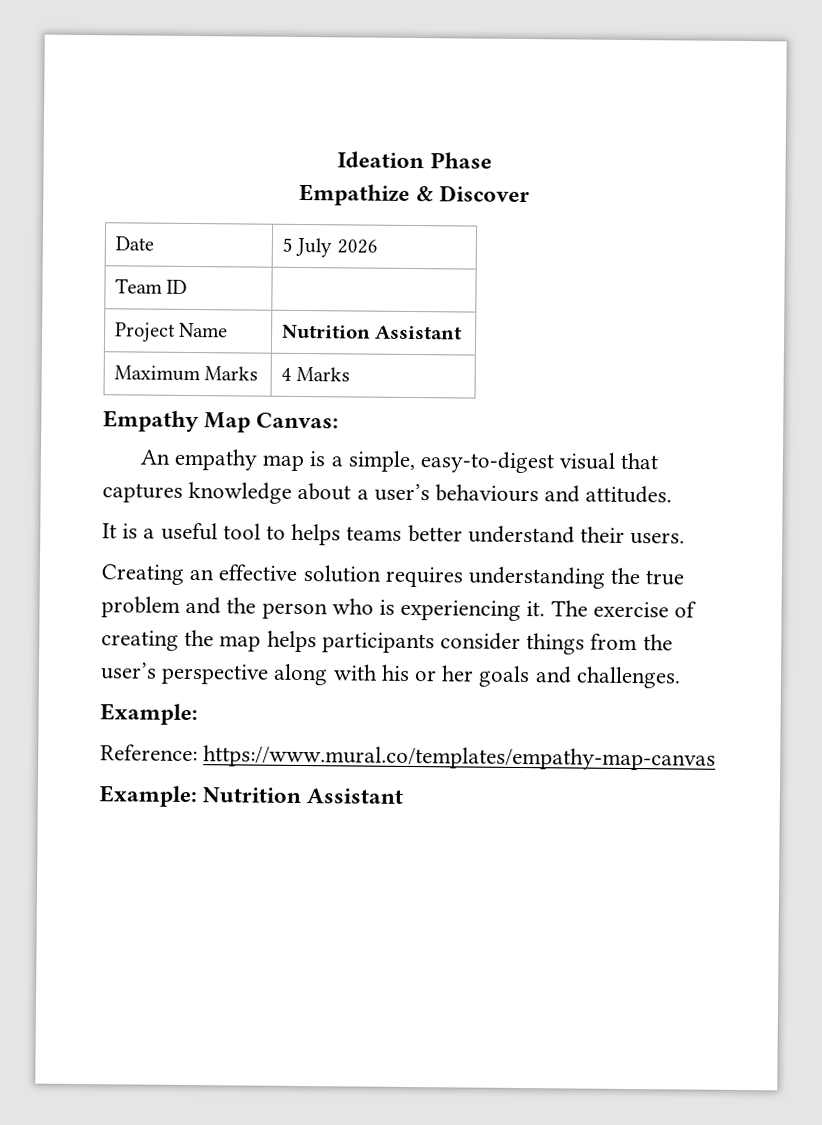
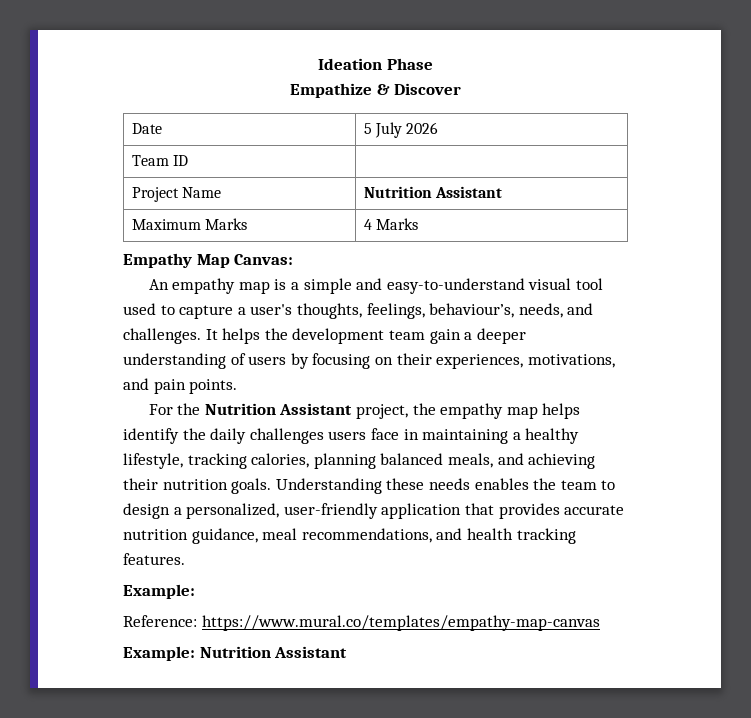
[347,450,660,474] [102,481,673,504] [102,522,686,546] [101,564,685,589] [101,596,698,622] [101,629,673,655] [100,662,681,689] simple, easy-to-digest visual that captures knowledge about a user’s behaviours and attitudes. // It is a useful tool to helps teams better understand their users. // Creating an effective solution requires understanding the true problem and the person who is experiencing it. The exercise of creating the map helps participants consider things from the user’s perspective along with his or her goals and challenges. -> [303,278,603,294] [123,303,594,319] [123,328,526,344] [123,353,615,369] [123,378,238,394] [148,403,581,419] [123,428,580,444] [123,453,596,469] [123,478,616,494] [123,503,625,519] [123,528,576,544] [123,553,185,565] simple and easy-to-understand visual tool used to capture a user's thoughts, feelings, behaviour’s, needs, and challenges. It helps the development team gain a deeper understanding of users by focusing on their experiences, motivations, and pain points. // For the Nutrition Assistant project, the empathy map helps identify the daily challenges users face in maintaining a healthy lifestyle, tracking calories, planning balanced meals, and achieving their nutrition goals. Understanding these needs enables the team to design a personalized, user-friendly application that provides accurate nutrition guidance, meal recommendations, and health tracking features.

